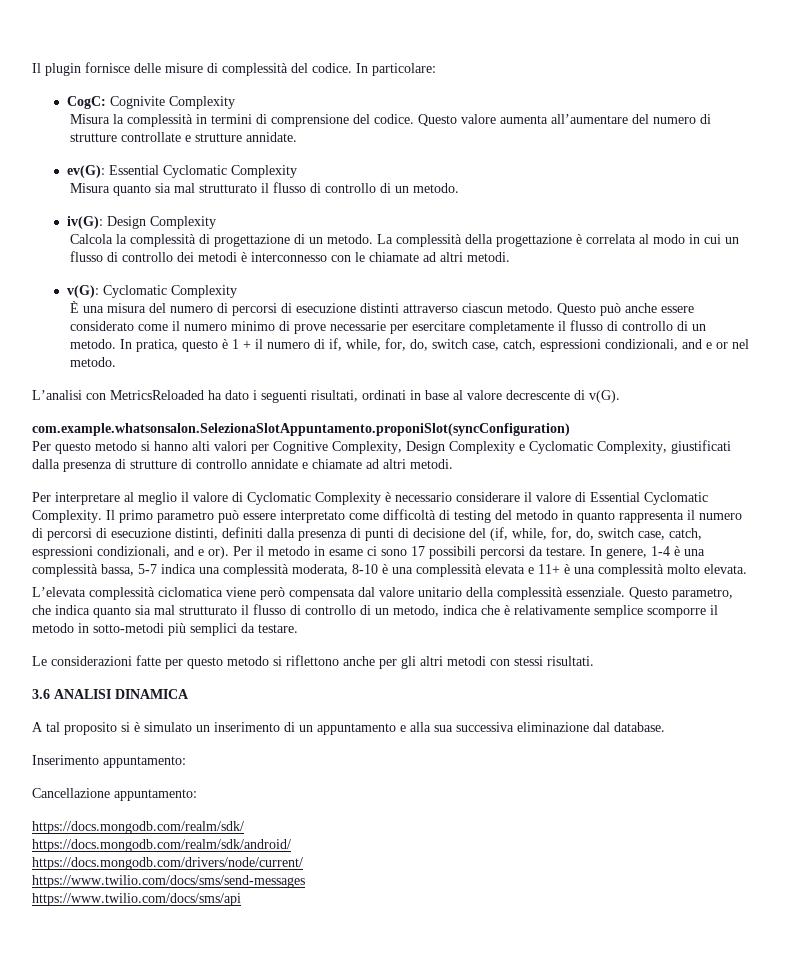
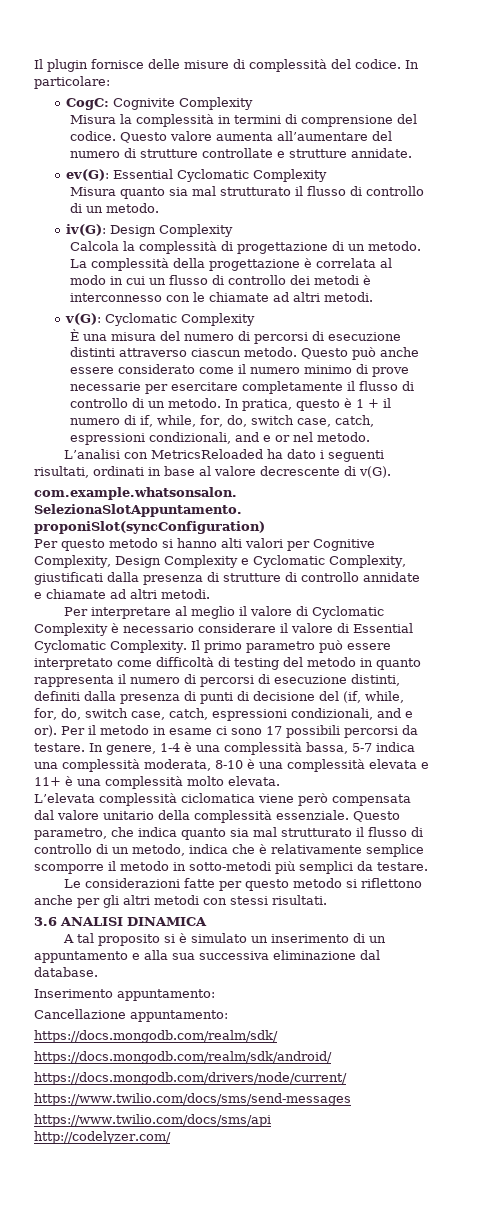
(241, 899) none -> [34,1131,171,1144] // http://codelyzer.com/

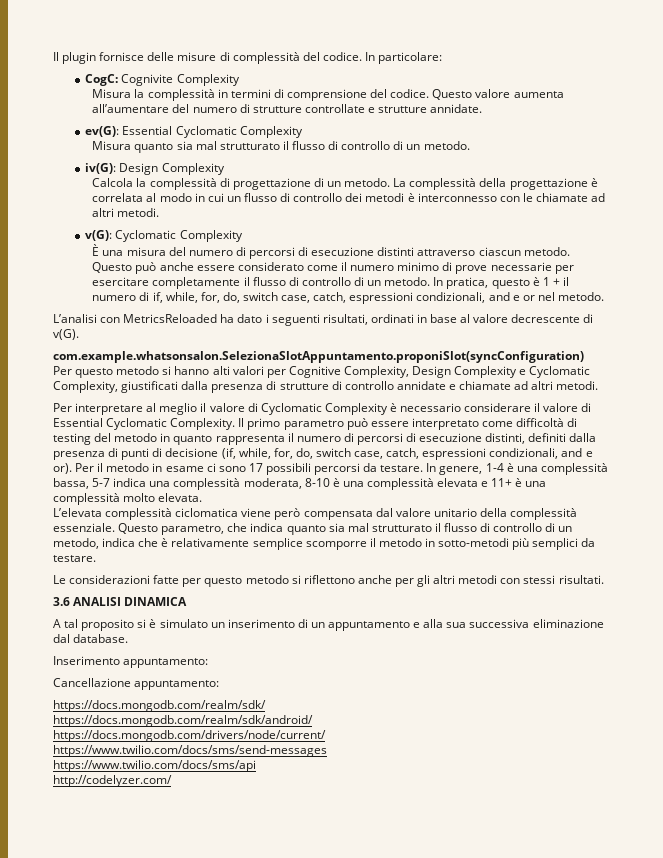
[319,691,339,701] del -> (219, 452) none

